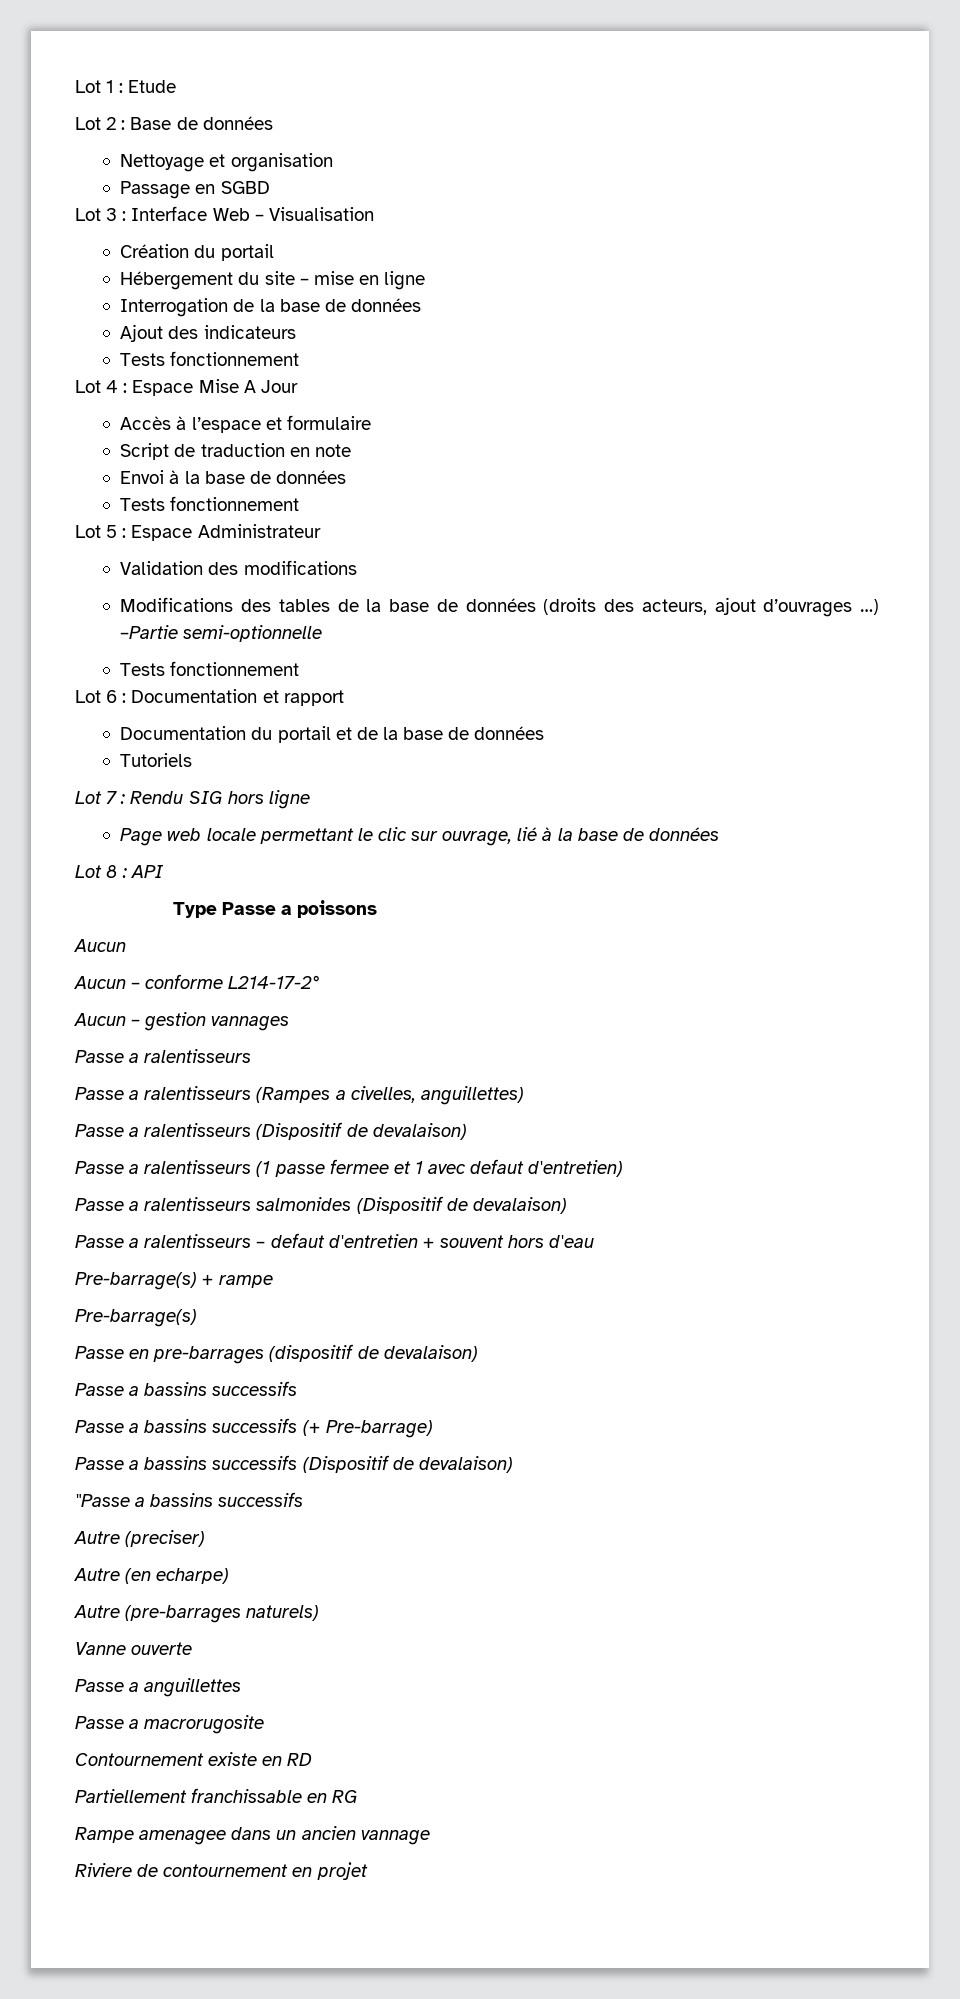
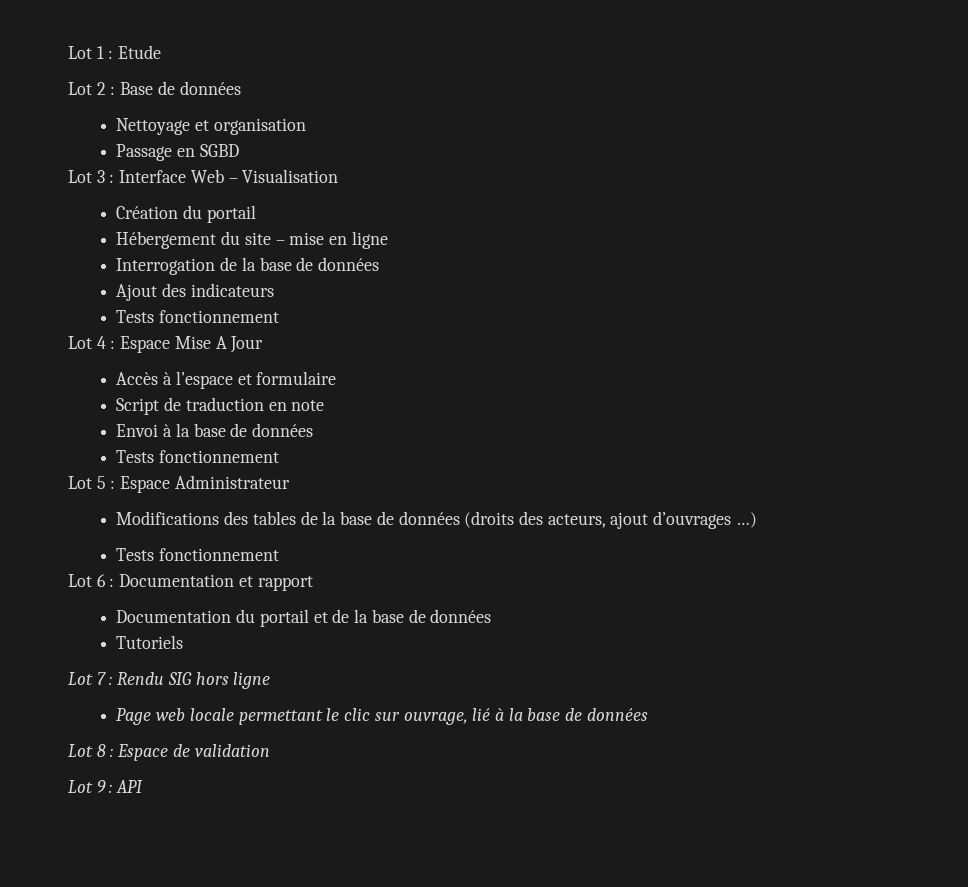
[120,560,357,575] // Validation des modifications -> (290, 482) none
[120,625,323,642] –Partie semi-optionnelle -> (757, 520) none
[131,865,165,878] [172,900,377,918] [74,939,126,952] [74,974,320,989] [74,1012,290,1031] [75,1049,252,1063] [75,1086,524,1105] [75,1122,467,1140] [75,1159,624,1177] [75,1196,567,1214] [75,1233,595,1248] [75,1272,274,1290] [75,1309,197,1327] [75,1344,478,1364] [75,1381,298,1396] [75,1418,433,1438] [75,1455,513,1473] [75,1492,304,1507] [74,1530,206,1547] [74,1568,230,1584] [74,1605,320,1623] [75,1642,193,1655] [75,1678,242,1697] [75,1715,265,1734] [75,1752,313,1766] [75,1788,359,1803] [75,1826,430,1845] [75,1862,368,1880] API // Type Passe a poissons // Aucun // Aucun – conforme L214-17-2° // Aucun – gestion vannages // Passe a ralentisseurs // Passe a ralentisseurs (Rampes a civelles, anguillettes) // Passe a ralentisseurs (Dispositif de devalaison) // Passe a ralentisseurs (1 passe fermee et 1 avec defaut d'entretien) // Passe a ralentisseurs salmonides (Dispositif de devalaison) // Passe a ralentisseurs – defaut d'entretien + souvent hors d'eau // Pre-barrage(s) + rampe // Pre-barrage(s) // Passe en pre-barrages (dispositif de devalaison) // Passe a bassins successifs // Passe a bassins successifs (+ Pre-barrage) // Passe a bassins successifs (Dispositif de devalaison) // "Passe a bassins successifs // Autre (preciser) // Autre (en echarpe) // Autre (pre-barrages naturels) // Vanne ouverte // Passe a anguillettes // Passe a macrorugosite // Contournement existe en RD // Partiellement franchissable en RG // Rampe amenagee dans un ancien vannage // Riviere de contournement en projet -> [117,744,270,761] [68,780,144,793] Espace de validation // Lot 9 : API

